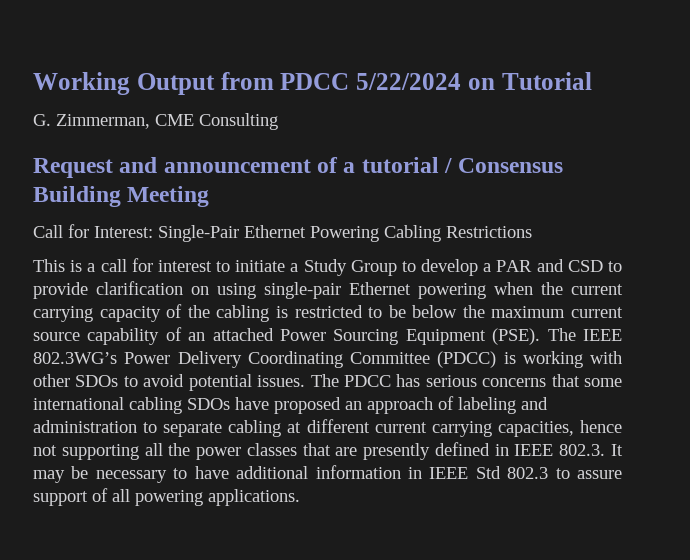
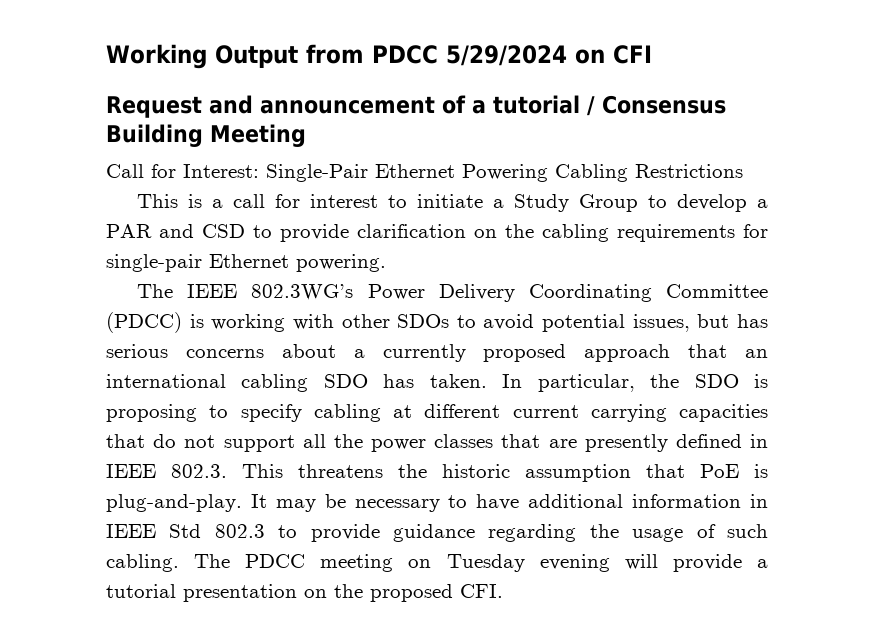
[356,72,592,90] [33,113,278,130] 5/22/2024 on Tutorial // G. Zimmerman, CME Consulting -> [445,45,652,66] 5/29/2024 on CFI
[217,282,623,299] [33,304,623,322] [33,327,541,345] using single-pair Ethernet powering when the current carrying capacity of the cabling is restricted to be below the maximum current source capability of an attached Power Sourcing Equipment (PSE). -> [505,224,768,242] [106,254,386,272] the cabling requirements for single-pair Ethernet powering. //
[257,374,622,387] [33,396,548,414] [33,420,223,437] issues. The PDCC has serious concerns that some international cabling SDOs have proposed an approach of labeling and administration to separate -> [632,314,768,332] [106,344,768,362] [106,374,769,392] [106,404,302,422] issues, but has serious concerns about a currently proposed approach that an international cabling SDO has taken. In particular, the SDO is proposing to specify
[497,420,622,437] [33,444,139,460] capacities, hence not supporting -> [679,404,768,422] [106,434,295,452] capacities that do not support
(606, 450) none -> [242,464,768,482] [106,494,242,512] This threatens the historic assumption that PoE is plug-and-play.
[577,470,622,479] [33,488,300,506] assure support of all powering applications. -> [310,524,768,542] [106,554,768,572] [106,584,503,602] provide guidance regarding the usage of such cabling. The PDCC meeting on Tuesday evening will provide a tutorial presentation on the proposed CFI.

